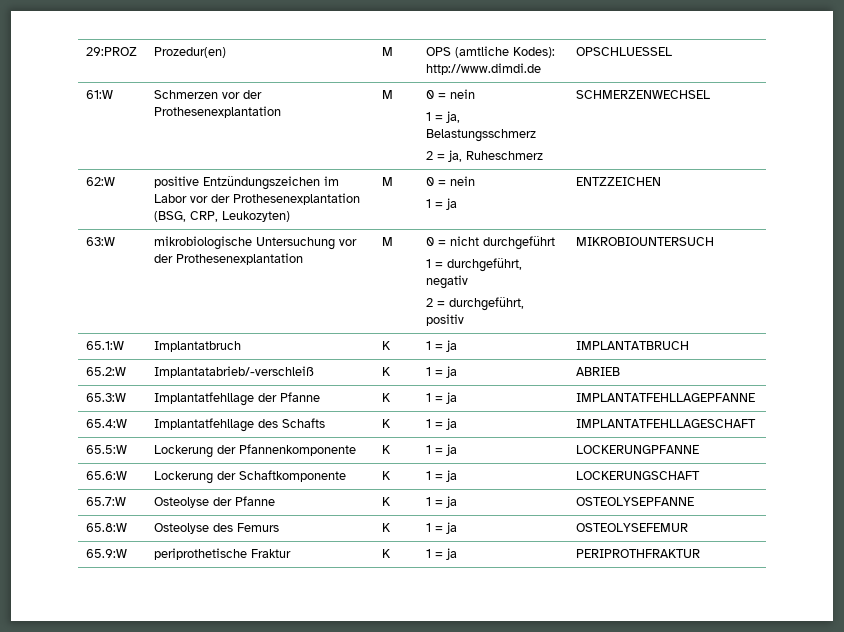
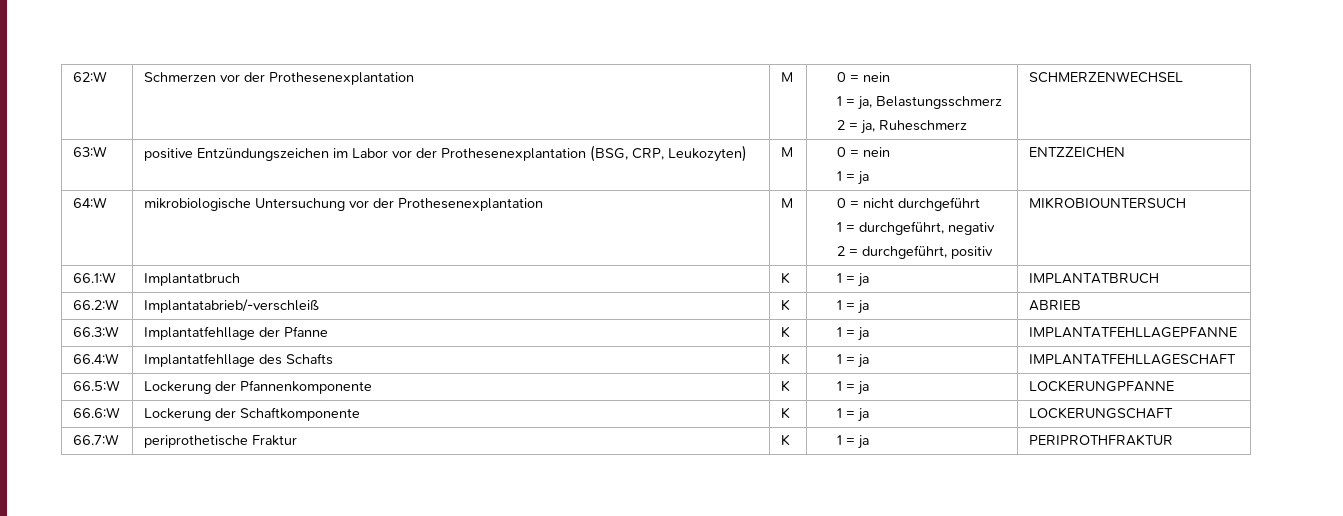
[86,47,138,56] [154,47,227,58] [382,47,394,56] [425,46,555,58] [425,63,541,75] [576,47,673,56] [86,90,114,99] 29:PROZ | Prozedur(en) | M | OPS (amtliche Kodes): http://www.dimdi.de | OPSCHLUESSEL // 61:W -> [72,71,107,82] 62:W
[86,177,116,186] 62:W -> [72,146,107,157] 63:W
[86,237,116,246] 63:W -> [72,197,107,208] 64:W
[86,341,125,350] 65.1:W -> [72,272,116,283] 66.1:W
[86,367,127,376] 65.2:W -> [72,299,119,310] 66.2:W
[86,393,127,402] 65.3:W -> [72,326,119,337] 66.3:W
[86,419,128,428] 65.4:W -> [72,353,119,364] 66.4:W
[86,445,128,454] 65.5:W -> [72,380,120,391] 66.5:W
[86,471,128,480] 65.6:W -> [72,407,120,418] 66.6:W
[86,497,127,506] [154,496,276,508] [382,497,392,506] [425,496,457,508] [576,497,695,506] [86,523,128,532] [154,523,280,534] [382,523,392,532] [425,522,457,534] [576,523,689,532] [86,549,128,558] 65.7:W | Osteolyse der Pfanne | K | 1 = ja | OSTEOLYSEPFANNE // 65.8:W | Osteolyse des Femurs | K | 1 = ja | OSTEOLYSEFEMUR // 65.9:W -> [72,434,119,445] 66.7:W

